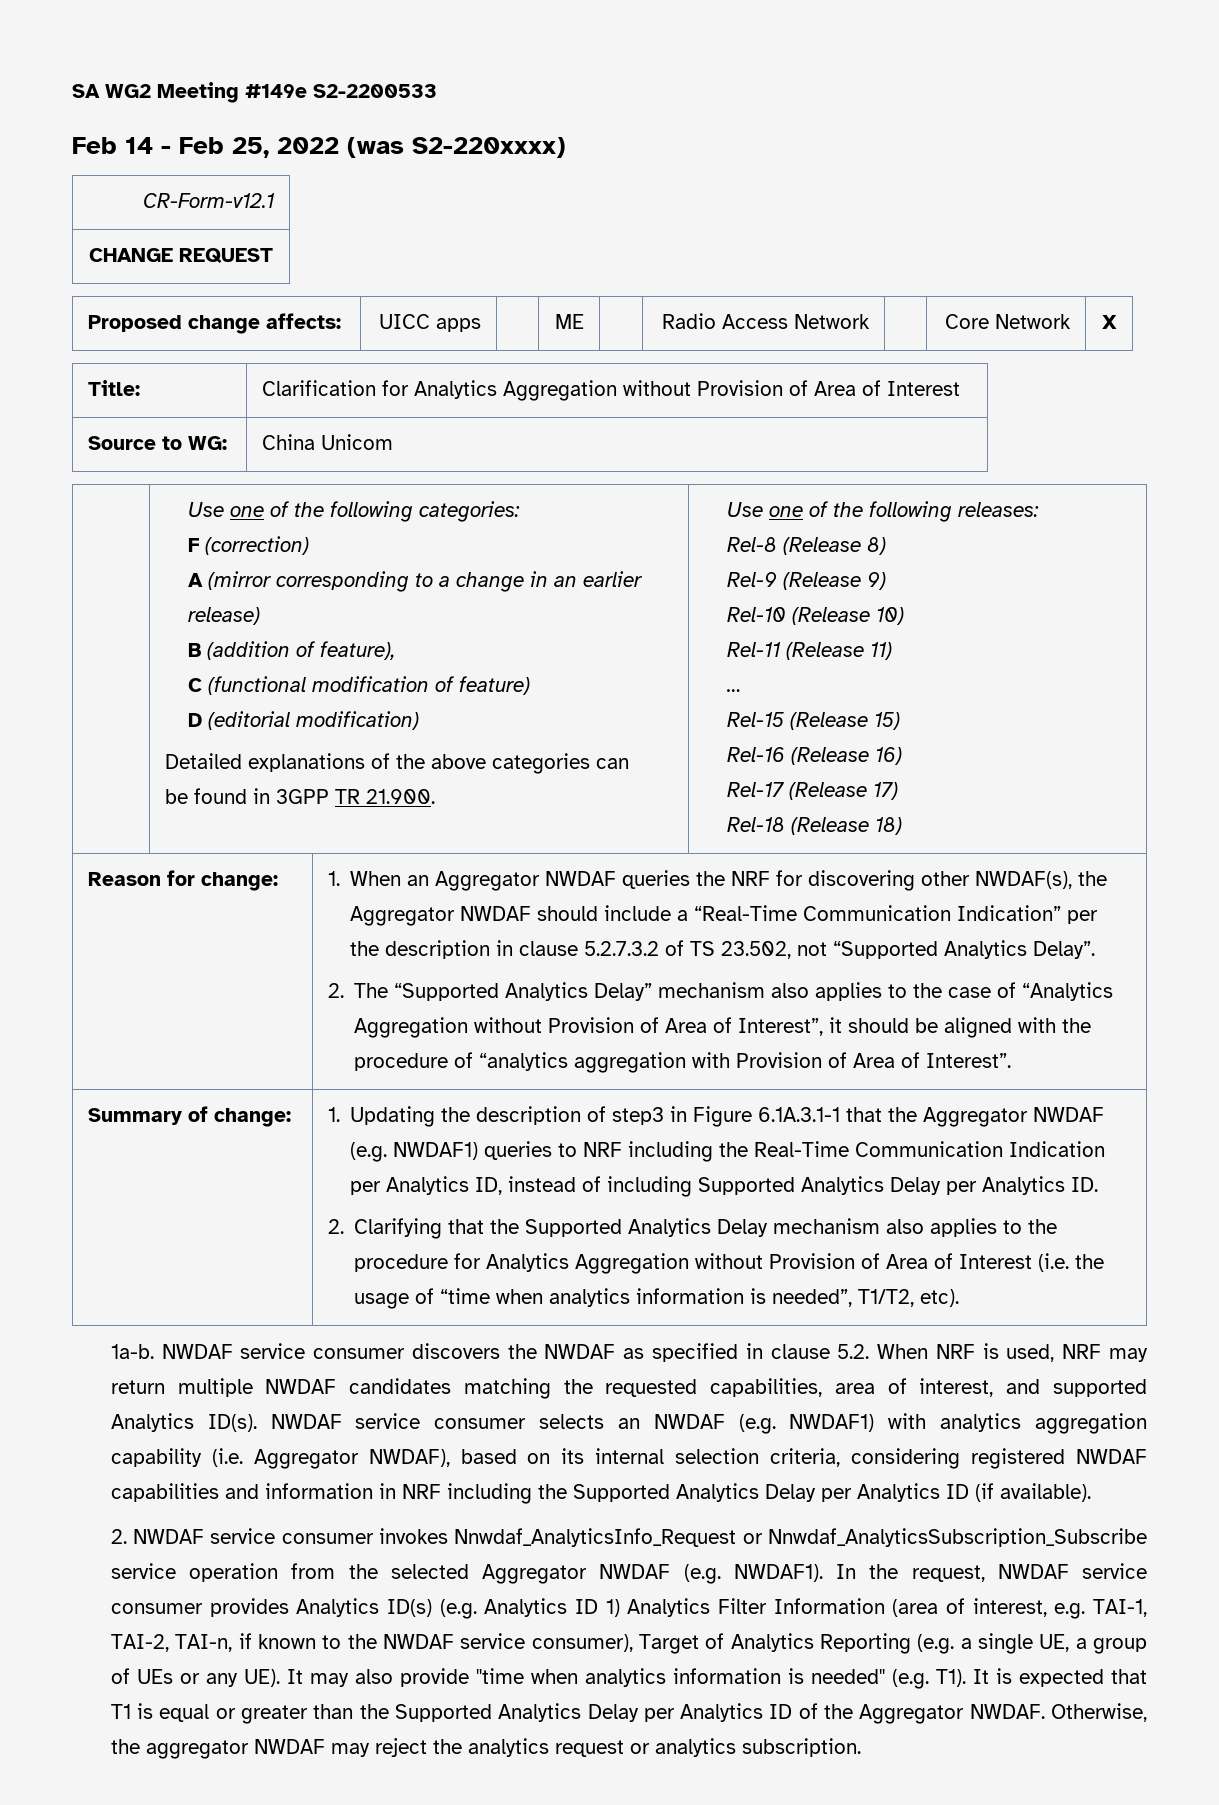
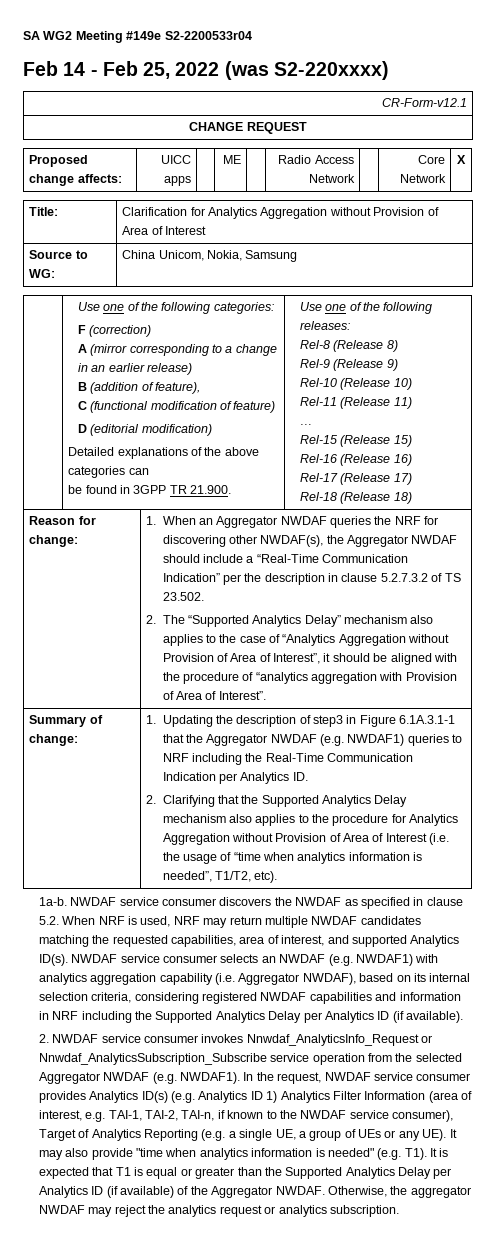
[313,84,437,98] S2-2200533 -> [164,31,252,40] S2-2200533r04
[320,434,393,450] Unicom -> [158,250,298,262] Unicom, Nokia, Samsung
[721,940,1096,959] 23.502, not “Supported Analytics Delay”. -> [162,592,204,601] 23.502.
[475,1176,1066,1197] ID, instead of including Supported Analytics Delay per Analytics -> (290, 778) none
(793, 1711) none -> [106,1186,175,1198] (if available)

